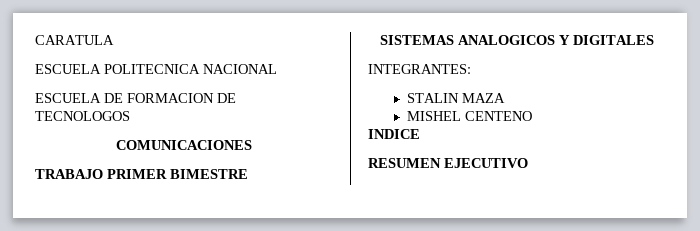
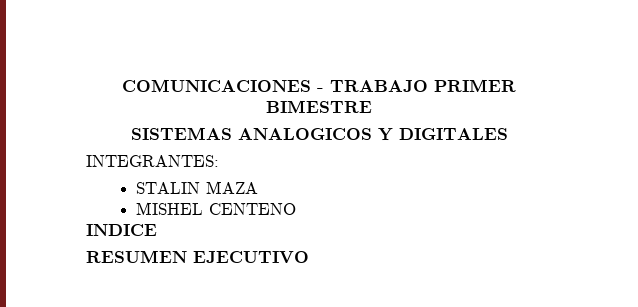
[35,35,114,45] [35,64,277,74] [35,93,236,103] [35,111,130,121] CARATULA // ESCUELA POLITECNICA NACIONAL // ESCUELA DE FORMACION DE TECNOLOGOS // -> (122, 85) none
(252, 145) // -> [317,88,324,92] -

